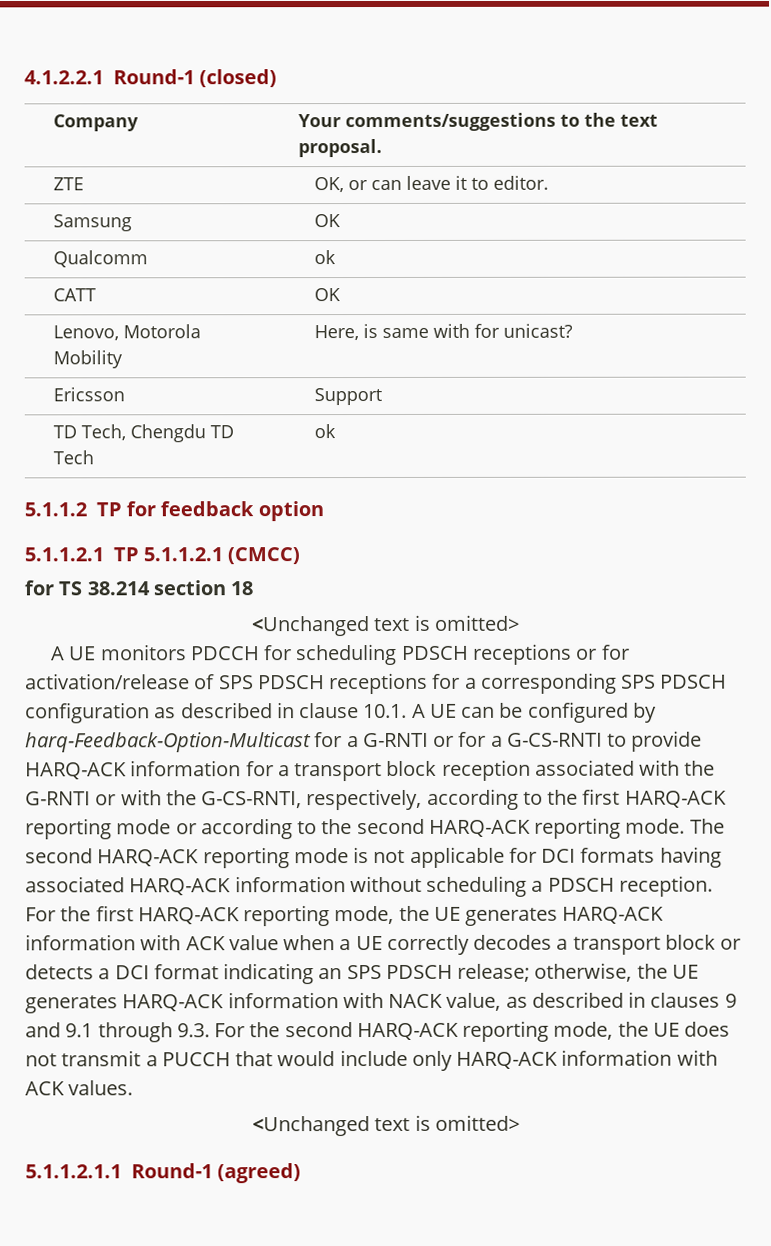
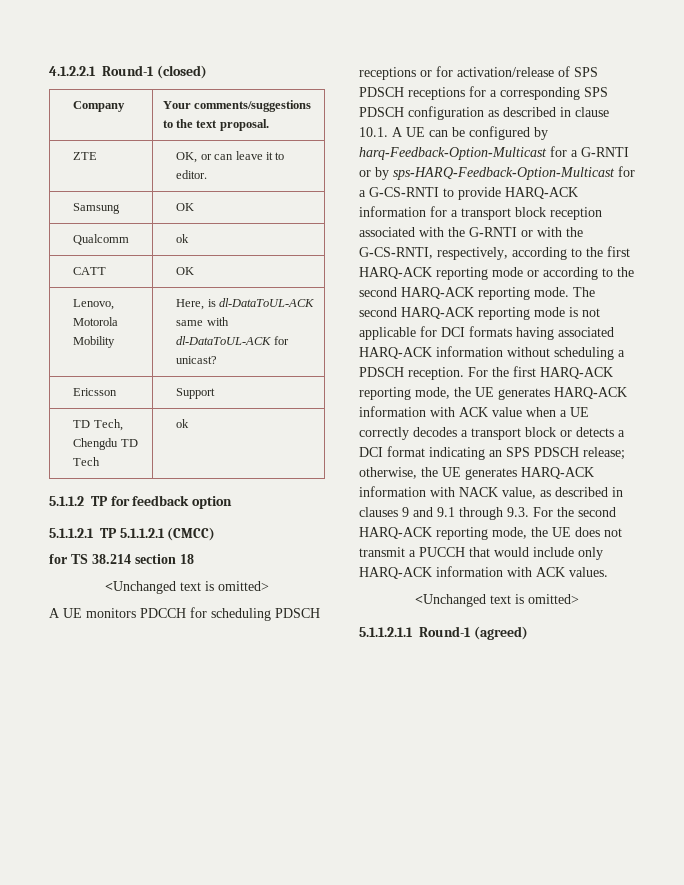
(379, 331) none -> [219,298,315,307] dl-DataToUL-ACK
(471, 330) none -> [176,336,272,345] dl-DataToUL-ACK
(455, 741) none -> [375,167,615,180] by sps-HARQ-Feedback-Option-Multicast

